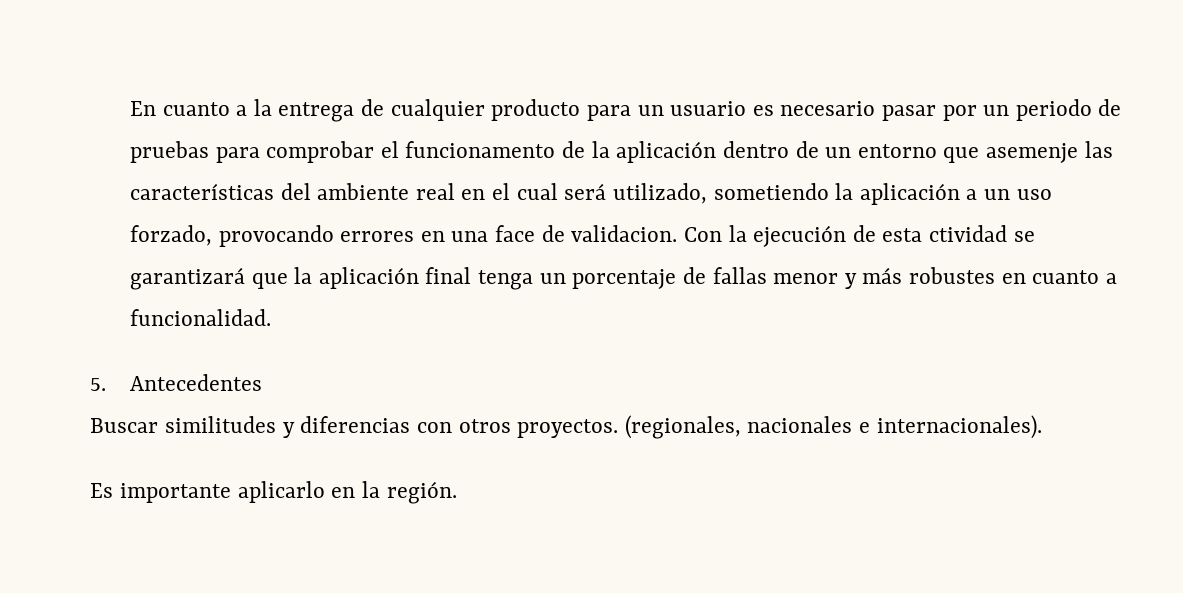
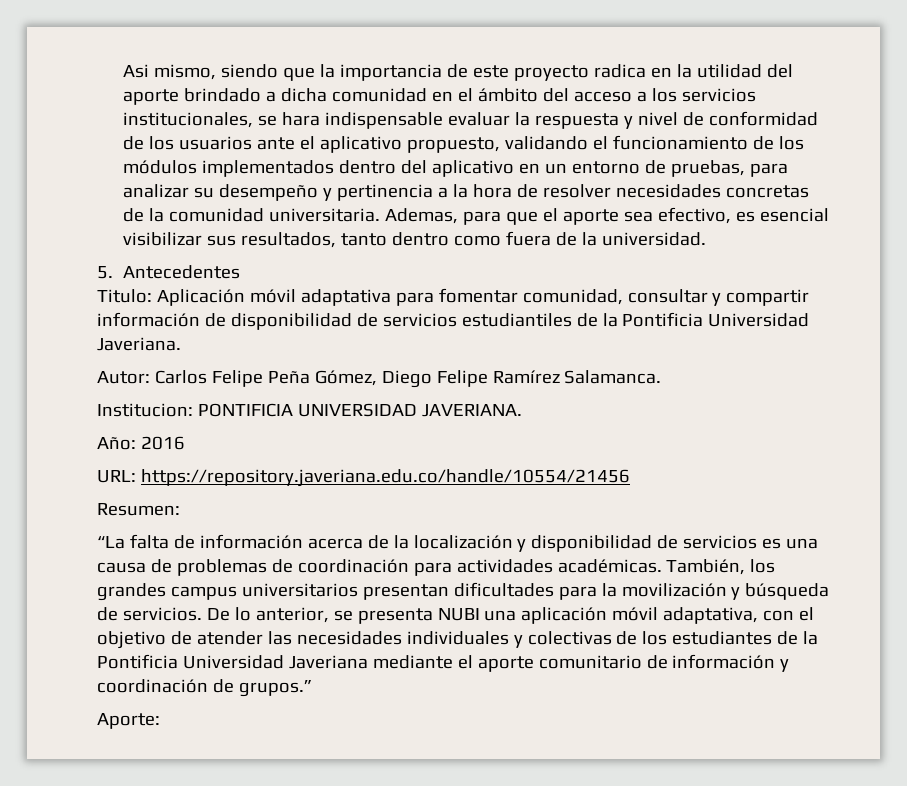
[129,99,1122,122] [129,141,1113,163] [129,183,1052,205] [129,225,1035,247] [129,267,1117,290] [129,309,271,326] [90,374,262,391] [90,415,1042,439] [90,481,457,504] En cuanto a la entrega de cualquier producto para un usuario es necesario pasar por un periodo de pruebas para comprobar el funcionamento de la aplicación dentro de un entorno que asemenje las características del ambiente real en el cual será utilizado, sometiendo la aplicación a un uso forzado, provocando errores en una face de validacion. Con la ejecución de esta ctividad se garantizará que la aplicación final tenga un porcentaje de fallas menor y más robustes en cuanto a funcionalidad. // 5. Antecedentes // Buscar similitudes y diferencias con otros proyectos. (regionales, nacionales e internacionales). // Es importante aplicarlo en la región. -> [123,64,793,81] [123,88,756,105] [123,111,819,129] [123,135,805,153] [123,160,789,177] [123,184,810,201] [123,207,829,225] [123,231,707,248] [96,265,241,279] [96,288,810,306] [96,312,810,330] [96,337,181,351] [96,370,662,388] [96,403,522,417] [96,436,185,450] [96,469,630,487] [96,503,180,516] [96,534,819,552] [96,559,776,576] [96,582,830,601] [96,607,815,624] [96,631,819,649] [96,654,790,672] [96,679,312,697] [96,713,160,729] Asi mismo, siendo que la importancia de este proyecto radica en la utilidad del aporte brindado a dicha comunidad en el ámbito del acceso a los servicios institucionales, se hara indispensable evaluar la respuesta y nivel de conformidad de los usuarios ante el aplicativo propuesto, validando el funcionamiento de los módulos implementados dentro del aplicativo en un entorno de pruebas, para analizar su desempeño y pertinencia a la hora de resolver necesidades concretas de la comunidad universitaria. Ademas, para que el aporte sea efectivo, es esencial visibilizar sus resultados, tanto dentro como fuera de la universidad. // 5. Antecedentes // Titulo: Aplicación móvil adaptativa para fomentar comunidad, consultar y compartir información de disponibilidad de servicios estudiantiles de la Pontificia Universidad Javeriana. // Autor: Carlos Felipe Peña Gómez, Diego Felipe Ramírez Salamanca. // Institucion: PONTIFICIA UNIVERSIDAD JAVERIANA. // Año: 2016 // URL: https://repository.javeriana.edu.co/handle/10554/21456 // Resumen: // “La falta de información acerca de la localización y disponibilidad de servicios es una causa de problemas de coordinación para actividades académicas. También, los grandes campus universitarios presentan dificultades para la movilización y búsqueda de servicios. De lo anterior, se presenta NUBI una aplicación móvil adaptativa, con el objetivo de atender las necesidades individuales y colectivas de los estudiantes de la Pontificia Universidad Javeriana mediante el aporte comunitario de información y coordinación de grupos.” // Aporte:

